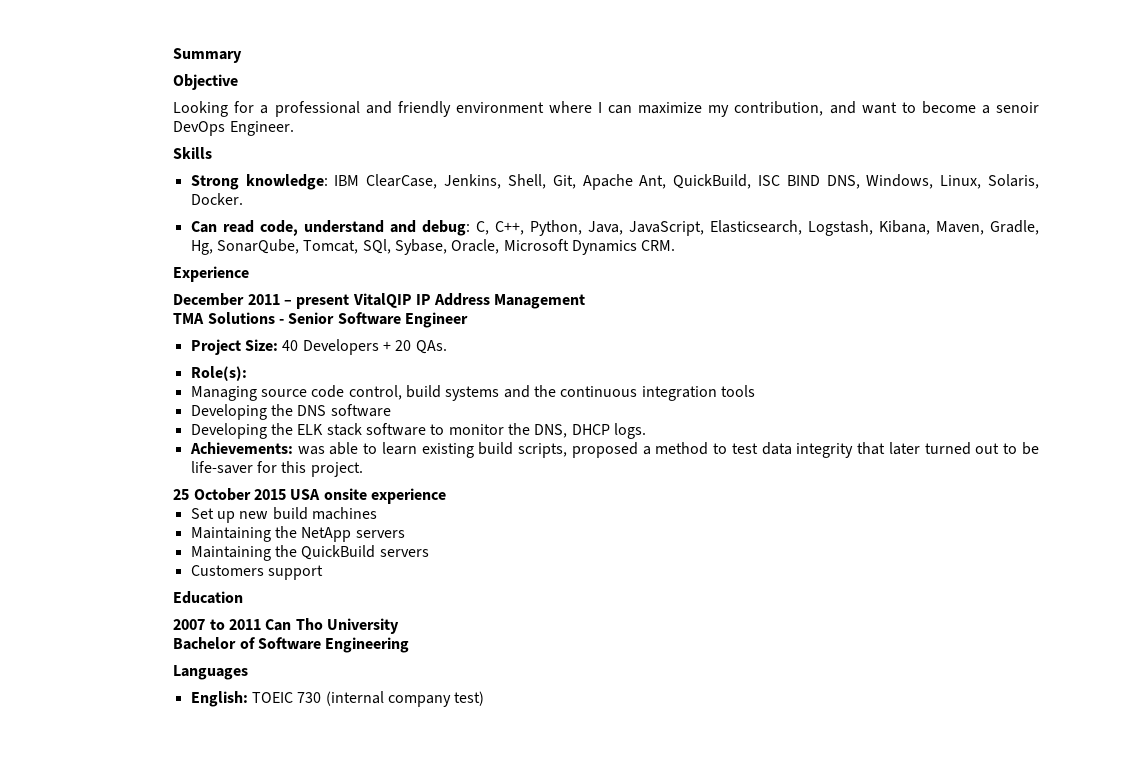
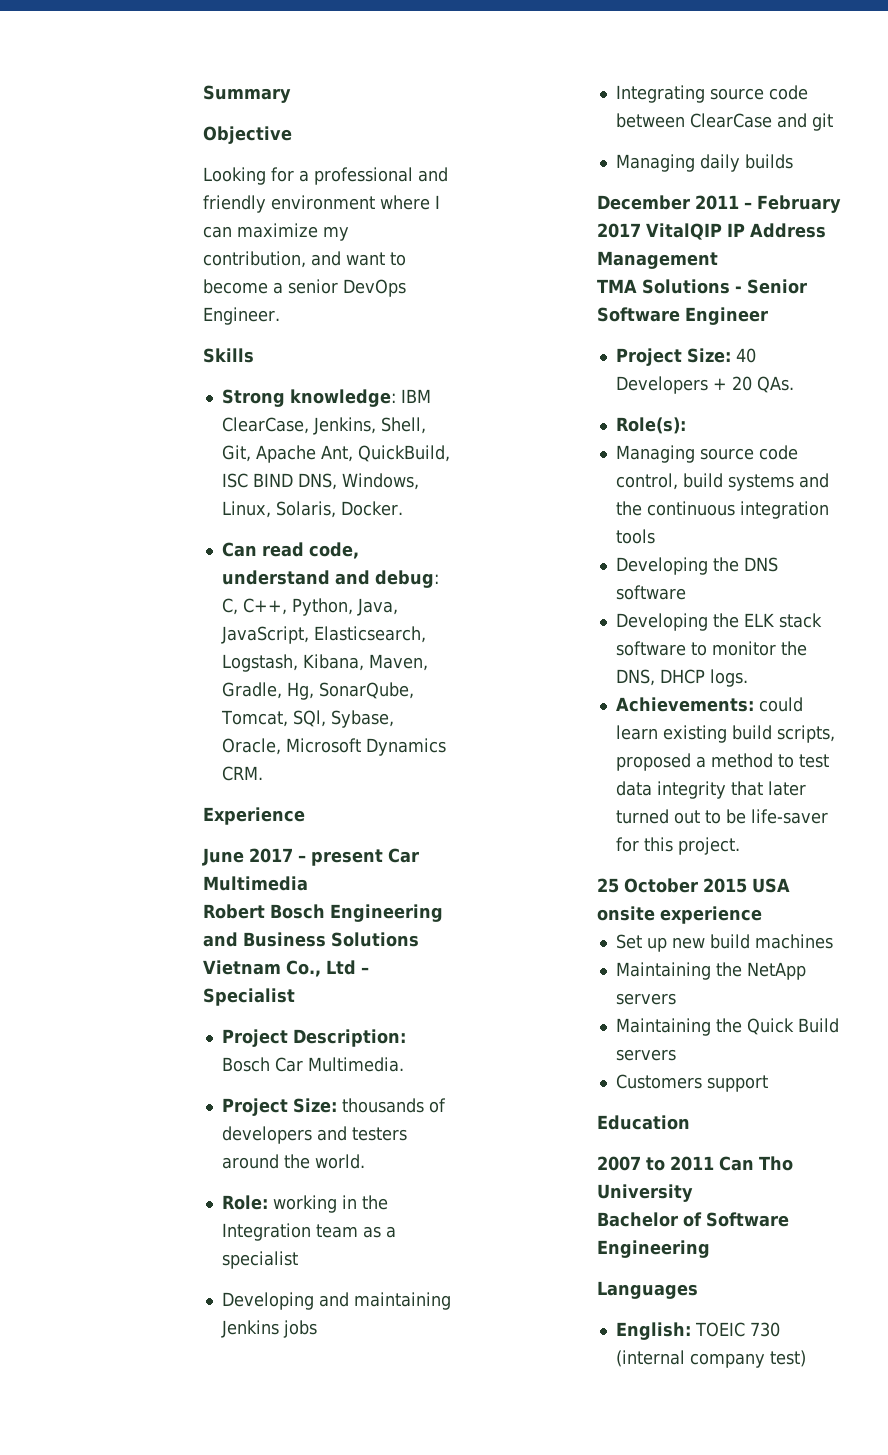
[996,102,1040,113] senoir -> [287,279,338,294] senior
(250, 274) none -> [201,848,419,866] [202,876,308,891] [202,904,443,922] [202,932,419,947] [202,960,369,977] [202,988,295,1006] [222,1029,407,1047] [222,1057,405,1072] [222,1098,447,1116] [222,1126,408,1144] [222,1154,366,1169] [222,1195,389,1213] [222,1223,397,1241] [222,1251,299,1269] [222,1292,452,1310] [221,1320,318,1338] [616,85,809,103] [616,113,834,131] [616,154,794,172] // June 2017 – present Car Multimedia // Robert Bosch Engineering and Business Solutions Vietnam Co., Ltd – Specialist // Project Description: Bosch Car Multimedia. // Project Size: thousands of developers and testers around the world. // Role: working in the Integration team as a specialist // Developing and maintaining Jenkins jobs // Integrating source code between ClearCase and git // Managing daily builds
[296,294,350,309] present -> [756,195,841,213] [596,223,641,238] February 2017
[297,442,378,455] was able to -> [759,697,804,712] could
[301,545,376,560] QuickBuild -> [747,1018,840,1035] Quick Build

